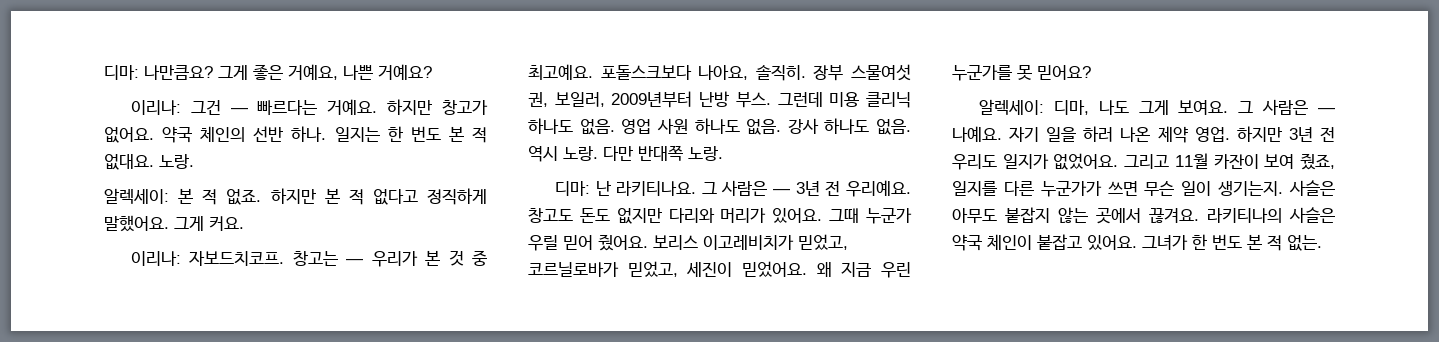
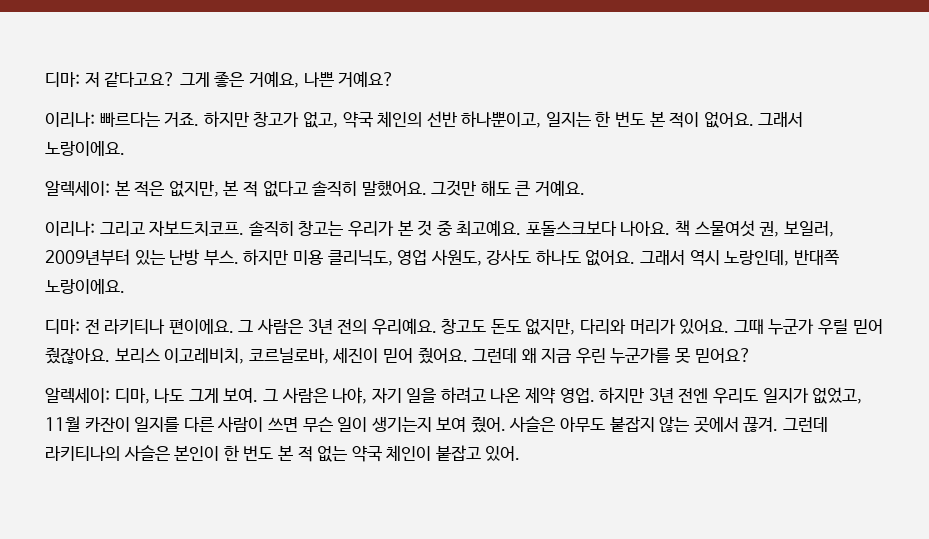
[104,65,213,80] 디마: 나만큼요? -> [45,72,176,87] 디마: 저 같다고요?
[190,99,378,115] 그건 — 빠르다는 거예요. -> [99,112,200,127] 빠르다는 거죠.
[104,127,154,143] 없어요. -> [302,112,338,128] 없고,
[291,126,327,142] 하나. -> [461,111,542,128] 하나뿐이고,
[471,127,487,143] [104,154,194,170] [104,188,487,205] [104,215,244,232] [130,251,364,266] 적 없대요. 노랑. // 알렉세이: 본 적 없죠. 하지만 본 적 없다고 정직하게 말했어요. 그게 커요. // 이리나: 자보드치코프. 창고는 — -> [669,112,804,128] [45,141,125,156] [45,180,586,197] [45,221,344,237] 적이 없어요. 그래서 노랑이에요. // 알렉세이: 본 적은 없지만, 본 적 없다고 솔직히 말했어요. 그것만 해도 큰 거예요. // 이리나: 그리고 자보드치코프. 솔직히 창고는
[698,65,844,81] 나아요, 솔직히. 장부 -> [620,220,691,236] 나아요. 책
(693, 99) none -> [134,250,165,265] 있는
[777,92,911,108] [528,118,911,135] [528,145,723,162] [554,180,841,196] 그런데 미용 클리닉 하나도 없음. 영업 사원 하나도 없음. 강사 하나도 없음. 역시 노랑. 다만 반대쪽 노랑. // 디마: 난 라키티나요. 그 사람은 — 3년 전 -> [243,249,839,266] [45,279,125,294] [45,318,368,334] 하지만 미용 클리닉도, 영업 사원도, 강사도 하나도 없어요. 그래서 역시 노랑인데, 반대쪽 노랑이에요. // 디마: 전 라키티나 편이에요. 그 사람은 3년 전의
[616,208,662,224] 없지만 -> [525,319,576,335] 없지만,
[598,234,848,251] [528,261,807,277] 줬어요. 보리스 이고레비치가 믿었고, 코르닐로바가 믿었고, 세진이 믿었어요. -> [45,347,518,364] 줬잖아요. 보리스 이고레비치, 코르닐로바, 세진이 믿어 줬어요. 그런데
[1178,99,1335,115] [952,126,1002,142] 보여요. 그 사람은 — 나예요. -> [223,387,368,404] 보여. 그 사람은 나야,
[1083,126,1114,142] 하러 -> [440,387,486,403] 하려고
[1320,127,1335,142] 전 -> [678,388,709,403] 전엔
[1053,153,1335,170] 없었어요. 그리고 11월 카잔이 보여 줬죠, -> [812,387,863,404] [45,416,130,432] 없었고, 11월 카잔이
[1040,181,1102,197] 누군가가 -> [217,416,264,432] 사람이
[1218,181,1284,196] 생기는지. -> [371,416,506,433] 생기는지 보여 줬어.
[1149,207,1335,223] [952,234,1322,251] 끊겨요. 라키티나의 사슬은 약국 체인이 붙잡고 있어요. 그녀가 한 번도 본 적 없는. -> [743,417,829,432] [45,445,521,462] 끊겨. 그런데 라키티나의 사슬은 본인이 한 번도 본 적 없는 약국 체인이 붙잡고 있어.

